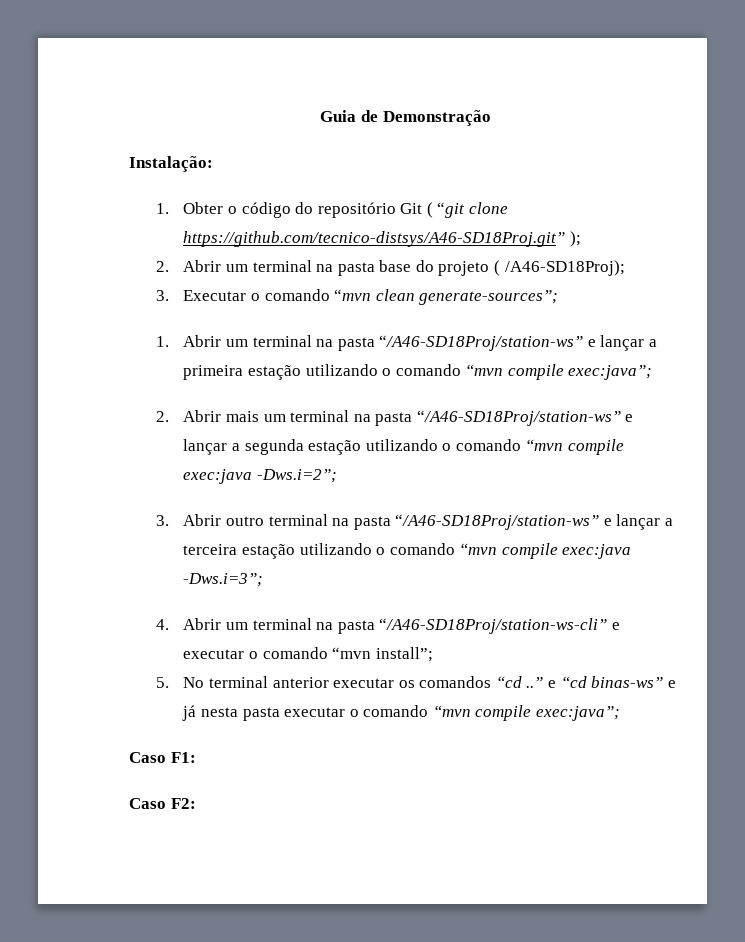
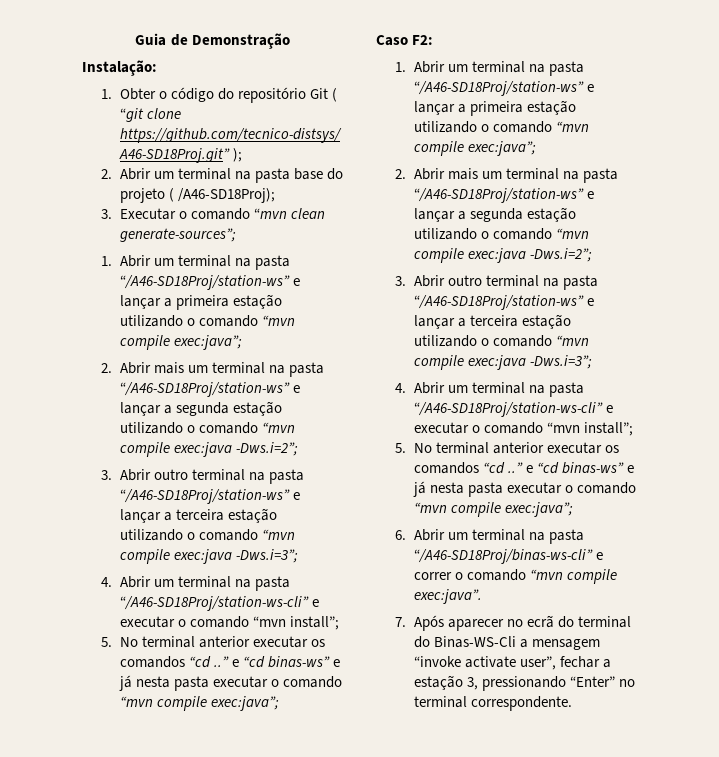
[170,752,196,763] [129,798,196,809] F1: // Caso F2: -> [412,35,434,45] [394,61,584,76] [413,81,594,96] [413,100,576,116] [413,121,589,133] [413,141,536,156] [394,168,618,183] [413,188,594,203] [413,207,576,222] [413,228,589,240] [413,248,592,263] [394,275,598,290] [413,295,594,310] [413,314,571,329] [413,335,589,347] [413,355,592,370] [394,382,584,397] [413,402,613,417] [413,422,633,436] [394,442,619,454] [413,462,634,474] [412,481,636,497] [413,502,573,517] [394,529,584,544] [413,549,603,564] [413,569,617,584] [413,589,482,604] [394,615,631,631] [413,636,600,650] [413,656,611,670] [413,675,635,691] [413,696,572,711] F2: // 1. Abrir um terminal na pasta “/A46-SD18Proj/station-ws” e lançar a primeira estação utilizando o comando “mvn compile exec:java”; // 2. Abrir mais um terminal na pasta “/A46-SD18Proj/station-ws” e lançar a segunda estação utilizando o comando “mvn compile exec:java -Dws.i=2”; // 3. Abrir outro terminal na pasta “/A46-SD18Proj/station-ws” e lançar a terceira estação utilizando o comando “mvn compile exec:java -Dws.i=3”; // 4. Abrir um terminal na pasta “/A46-SD18Proj/station-ws-cli” e executar o comando “mvn install”; // 5. No terminal anterior executar os comandos “cd ..” e “cd binas-ws” e já nesta pasta executar o comando “mvn compile exec:java”; // 6. Abrir um terminal na pasta “/A46-SD18Proj/binas-ws-cli” e correr o comando “mvn compile exec:java”. // 7. Após aparecer no ecrã do terminal do Binas-WS-Cli a mensagem “invoke activate user”, fechar a estação 3, pressionando “Enter” no terminal correspondente.

